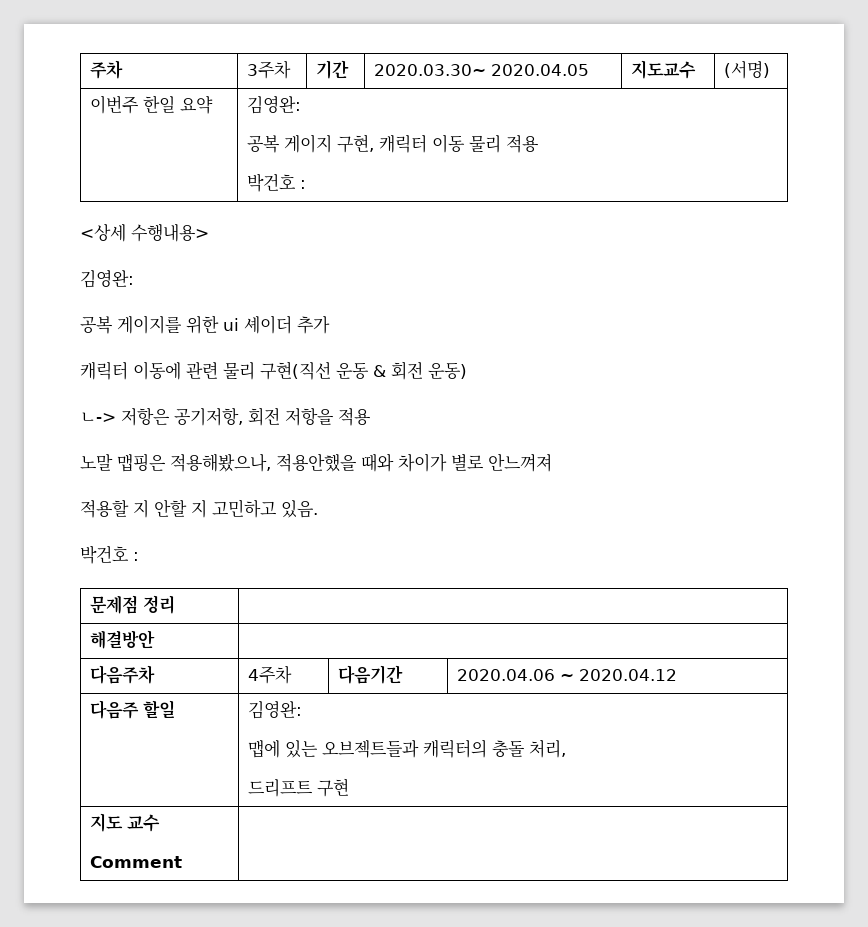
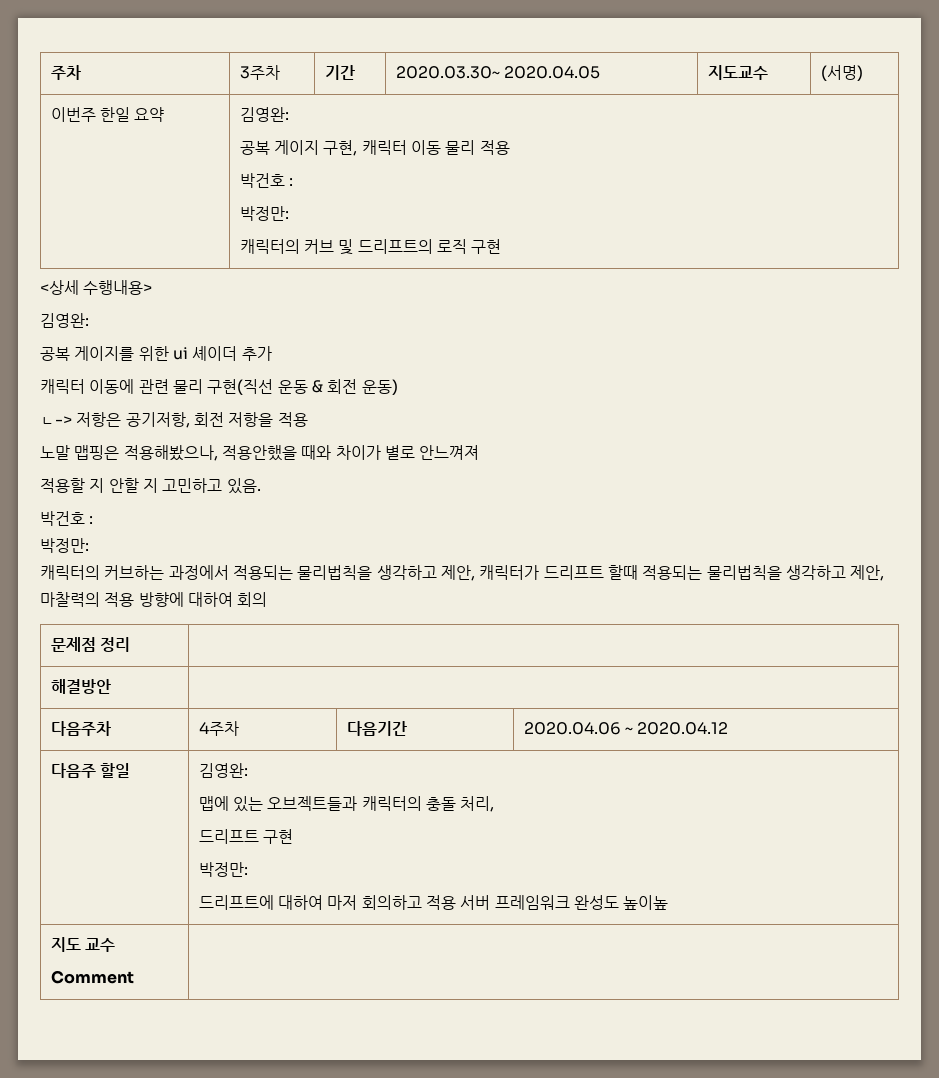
(307, 184) none -> [239,206,289,221] [239,239,502,255] // 박정만: // 캐릭터의 커브 및 드리프트의 로직 구현
(139, 556) none -> [40,538,89,553] [40,565,885,581] [40,592,268,607] // 박정만: // 캐릭터의 커브하는 과정에서 적용되는 물리법칙을 생각하고 제안, 캐릭터가 드리프트 할때 적용되는 물리법칙을 생각하고 제안, 마찰력의 적용 방향에 대하여 회의
(350, 787) none -> [198,862,248,877] [198,895,669,910] // 박정만: // 드리프트에 대하여 마저 회의하고 적용 서버 프레임워크 완성도 높이높

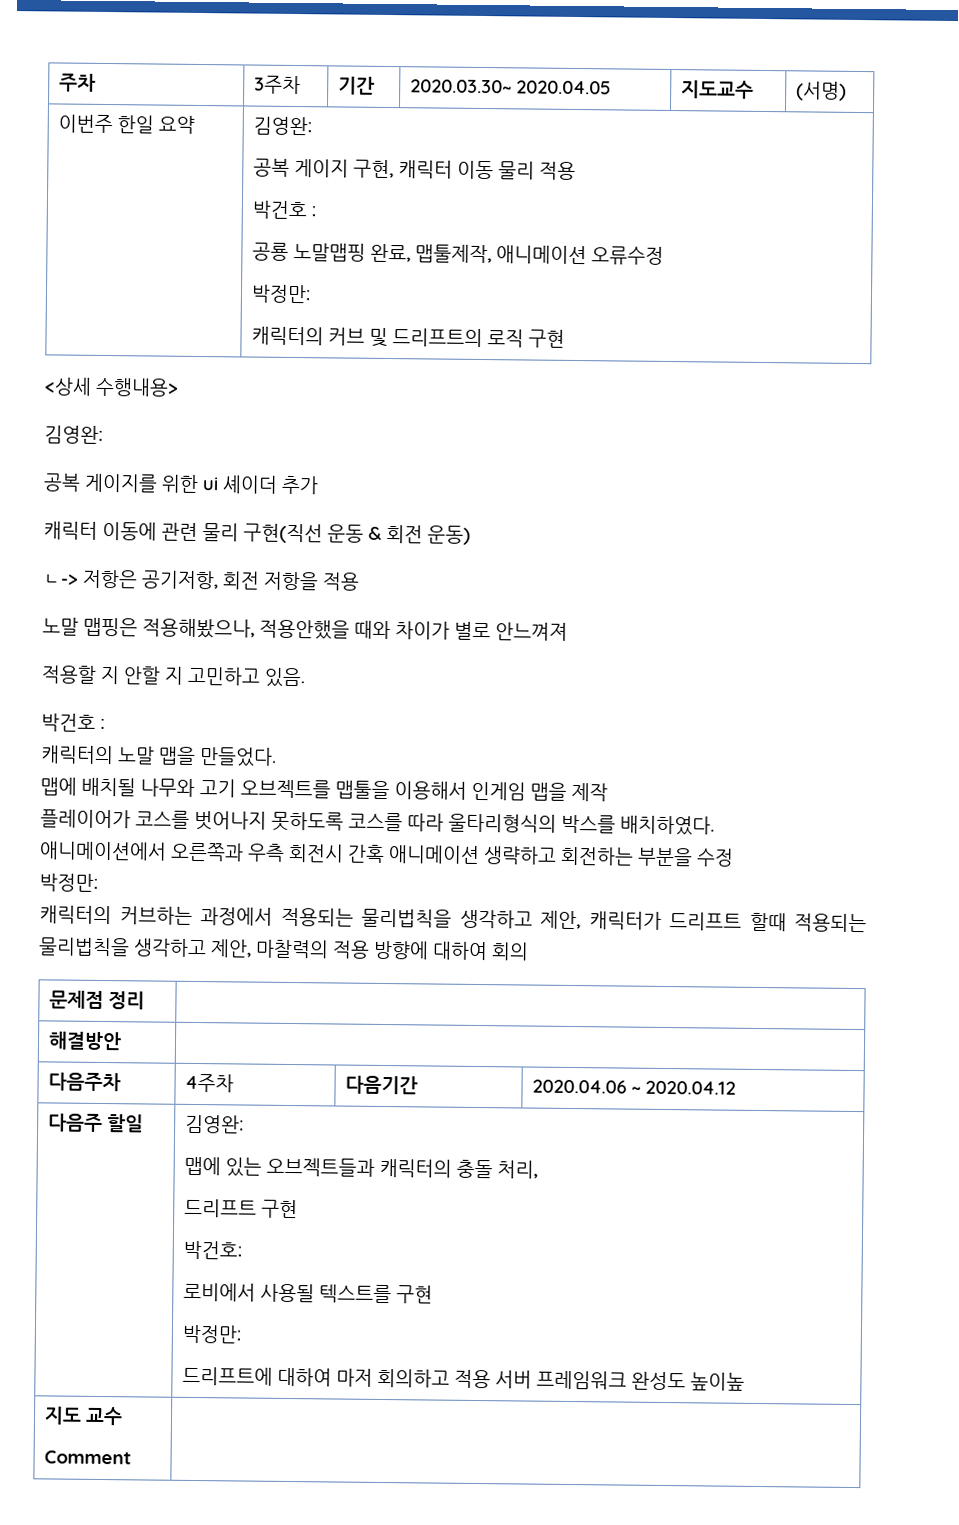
(293, 182) none -> [252,242,665,265] // 공룡 노말맵핑 완료, 맵툴제작, 애니메이션 오류수정
(94, 520) none -> [40,745,277,767] [40,777,608,802] [40,809,715,836] [39,841,734,867] // 캐릭터의 노말 맵을 만들었다. // 맵에 배치될 나무와 고기 오브젝트를 맵툴을 이용해서 인게임 맵을 제작 // 플레이어가 코스를 벗어나지 못하도록 코스를 따라 울타리형식의 박스를 배치하였다. // 애니메이션에서 오른쪽과 우측 회전시 간혹 애니메이션 생략하고 회전하는 부분을 수정
(293, 836) none -> [183,1240,243,1260] [183,1282,434,1304] // 박건호: // 로비에서 사용될 텍스트를 구현

